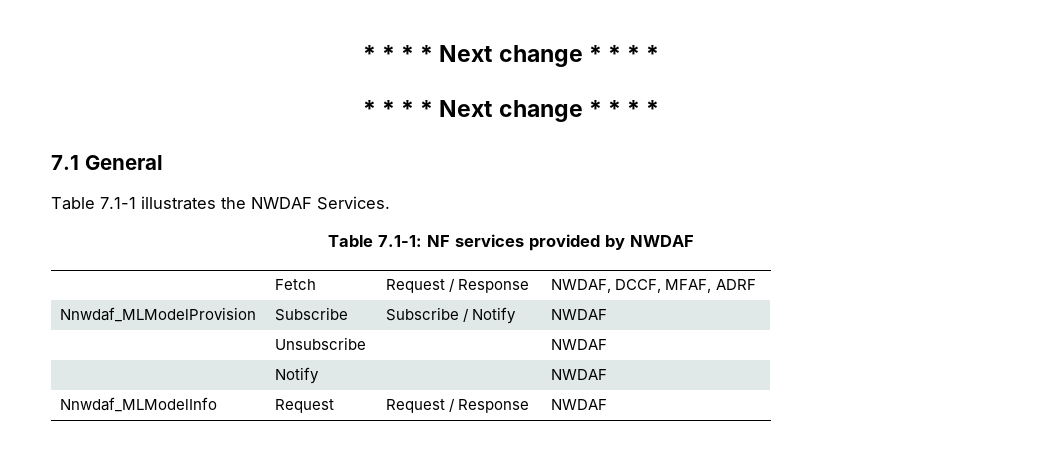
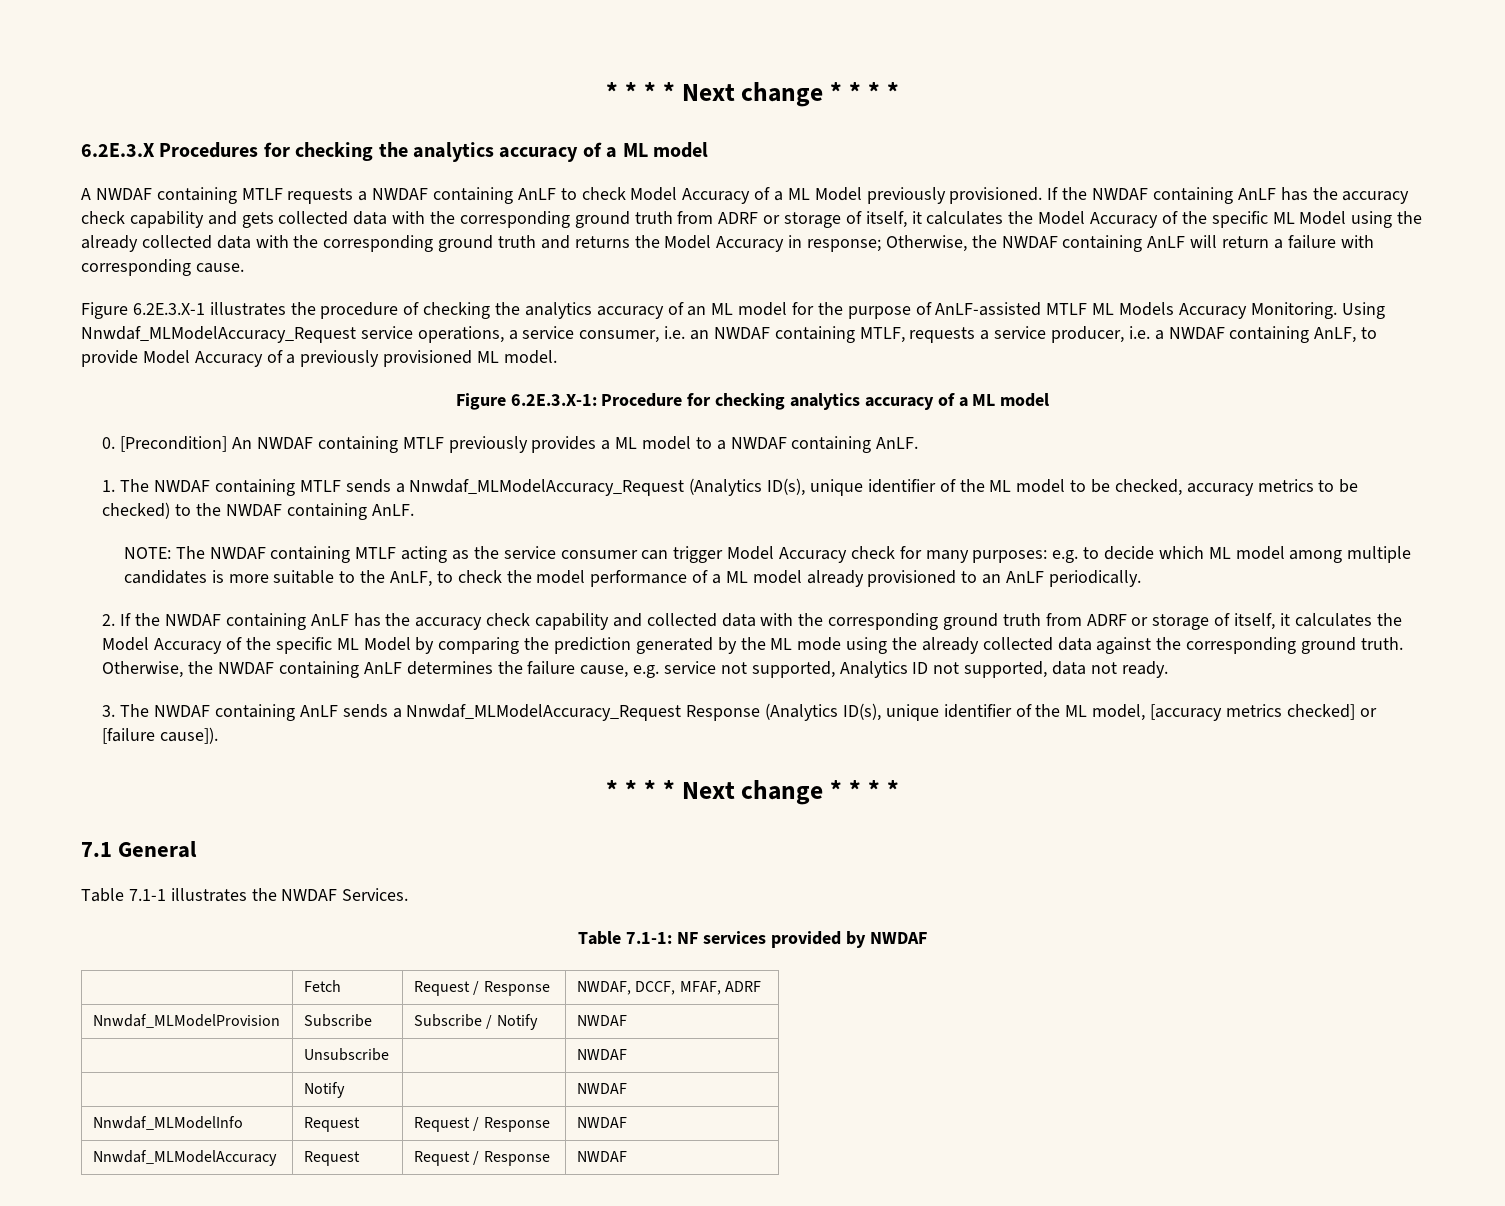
(660, 53) none -> [81,142,708,162] [81,187,1410,204] [81,211,1423,228] [81,235,1374,252] [81,259,244,276] [81,302,1385,319] [81,326,1378,343] [81,350,557,367] [455,393,1050,410] [102,436,919,453] [102,478,1359,496] [102,502,414,520] [123,546,1412,563] [123,570,1141,587] [102,613,1402,630] [102,637,1403,654] [102,661,1168,678] [102,703,1377,721] [102,727,219,744] // 6.2E.3.X Procedures for checking the analytics accuracy of a ML model // A NWDAF containing MTLF requests a NWDAF containing AnLF to check Model Accuracy of a ML Model previously provisioned. If the NWDAF containing AnLF has the accuracy check capability and gets collected data with the corresponding ground truth from ADRF or storage of itself, it calculates the Model Accuracy of the specific ML Model using the already collected data with the corresponding ground truth and returns the Model Accuracy in response; Otherwise, the NWDAF containing AnLF will return a failure with corresponding cause. // Figure 6.2E.3.X-1 illustrates the procedure of checking the analytics accuracy of an ML model for the purpose of AnLF-assisted MTLF ML Models Accuracy Monitoring. Using Nnwdaf_MLModelAccuracy_Request service operations, a service consumer, i.e. an NWDAF containing MTLF, requests a service producer, i.e. a NWDAF containing AnLF, to provide Model Accuracy of a previously provisioned ML model. // Figure 6.2E.3.X-1: Procedure for checking analytics accuracy of a ML model // 0. [Precondition] An NWDAF containing MTLF previously provides a ML model to a NWDAF containing AnLF. // 1. The NWDAF containing MTLF sends a Nnwdaf_MLModelAccuracy_Request (Analytics ID(s), unique identifier of the ML model to be checked, accuracy metrics to be checked) to the NWDAF containing AnLF. // NOTE: The NWDAF containing MTLF acting as the service consumer can trigger Model Accuracy check for many purposes: e.g. to decide which ML model among multiple candidates is more suitable to the AnLF, to check the model performance of a ML model already provisioned to an AnLF periodically. // 2. If the NWDAF containing AnLF has the accuracy check capability and collected data with the corresponding ground truth from ADRF or storage of itself, it calculates the Model Accuracy of the specific ML Model by comparing the prediction generated by the ML mode using the already collected data against the corresponding ground truth. Otherwise, the NWDAF containing AnLF determines the failure cause, e.g. service not supported, Analytics ID not supported, data not ready. // 3. The NWDAF containing AnLF sends a Nnwdaf_MLModelAccuracy_Request Response (Analytics ID(s), unique identifier of the ML model, [accuracy metrics checked] or [failure cause]).
(608, 404) none -> [92,1150,277,1166] [303,1151,360,1166] [413,1151,550,1166] [576,1151,627,1162] // Nnwdaf_MLModelAccuracy | Request | Request / Response | NWDAF

